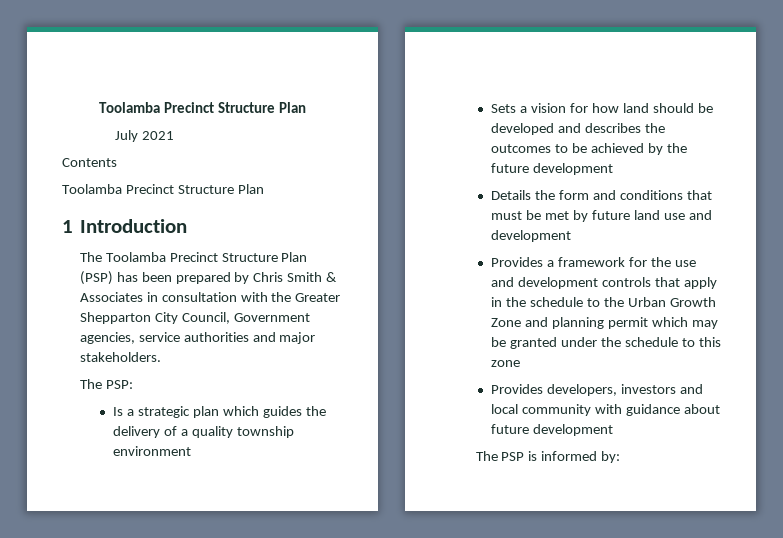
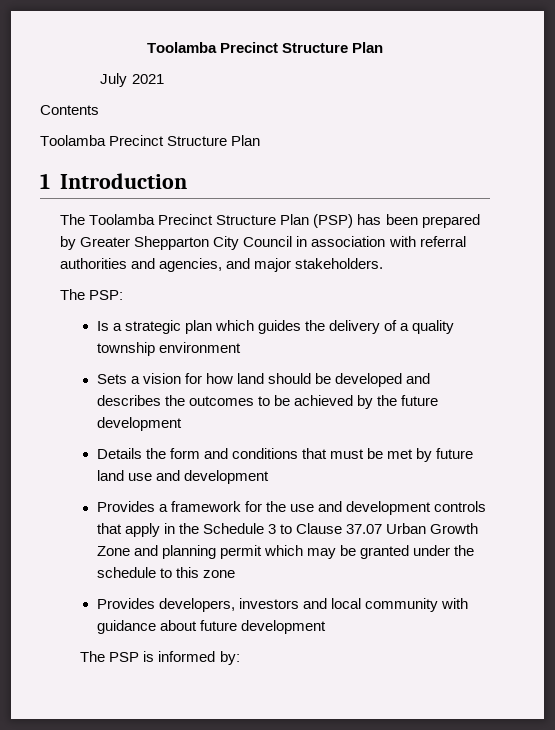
[253,272,338,282] [79,292,341,302] [79,312,310,324] [79,332,249,344] Chris Smith & Associates in consultation with the Greater Shepparton City Council, Government agencies, service authorities -> [80,236,466,250] [60,258,223,272] Greater Shepparton City Council in association with referral authorities and agencies,
[530,297,625,307] schedule to the -> [202,523,383,534] Schedule 3 to Clause 37.07

